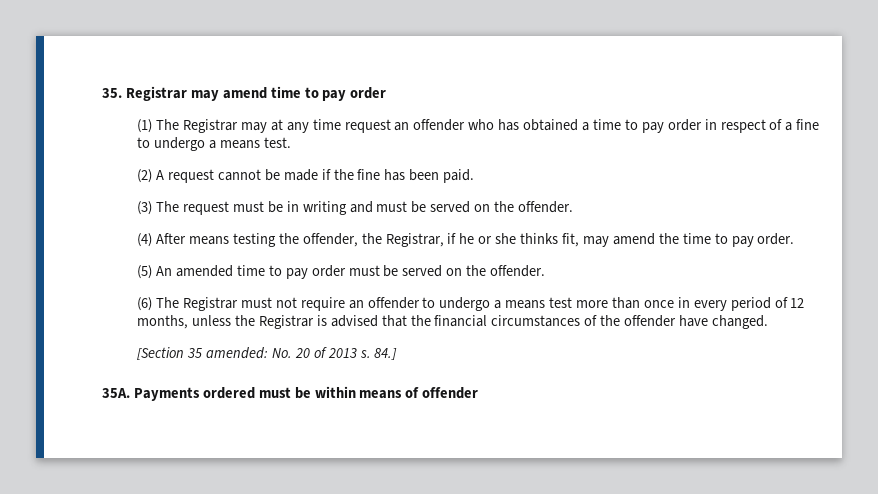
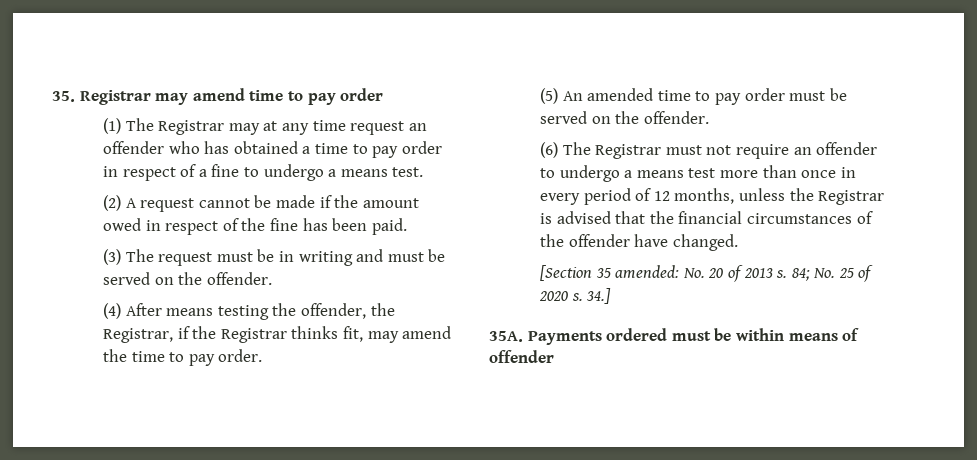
(354, 174) none -> [362,198,419,208] [102,218,266,235] amount owed in respect of the
[459,233,517,244] he or she -> [192,326,287,343] the Registrar
[374,348,398,360] 84.] -> [791,265,874,282] [538,288,612,304] 84; No. 25 of 2020 s. 34.]

